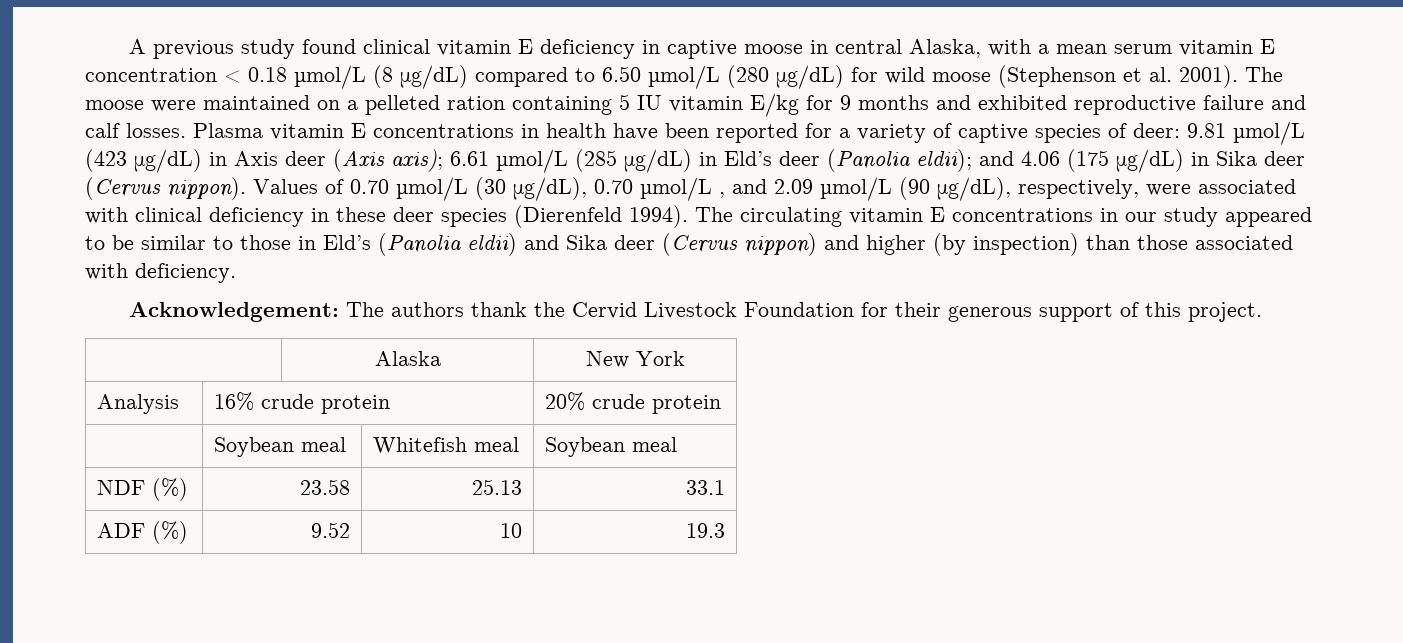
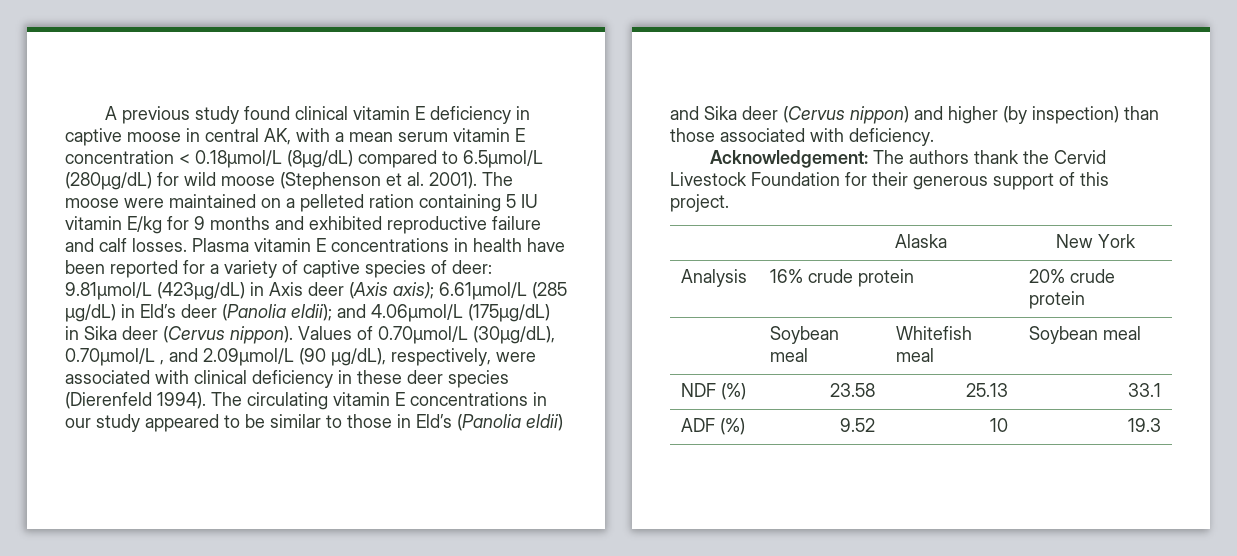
[909,39,982,58] Alaska, -> [264,128,291,145] AK,
[248,65,844,89] 0.18 µmol/L (8 μg/dL) compared to 6.50 µmol/L (280 μg/dL) -> [195,150,543,168] [65,172,152,190] 0.18µmol/L (8μg/dL) compared to 6.5µmol/L (280μg/dL)
[1187,121,1305,145] [85,149,202,173] 9.81 µmol/L (423 μg/dL) -> [65,282,245,300] 9.81µmol/L (423μg/dL)
[450,149,568,173] 6.61 µmol/L -> [439,282,527,300] 6.61µmol/L
[1021,149,1184,173] 4.06 (175 μg/dL) -> [371,304,550,322] 4.06µmol/L (175μg/dL)
[350,177,892,201] 0.70 µmol/L (30 μg/dL), 0.70 µmol/L , and 2.09 µmol/L -> [378,326,555,344] [65,348,294,366] 0.70µmol/L (30μg/dL), 0.70µmol/L , and 2.09µmol/L

